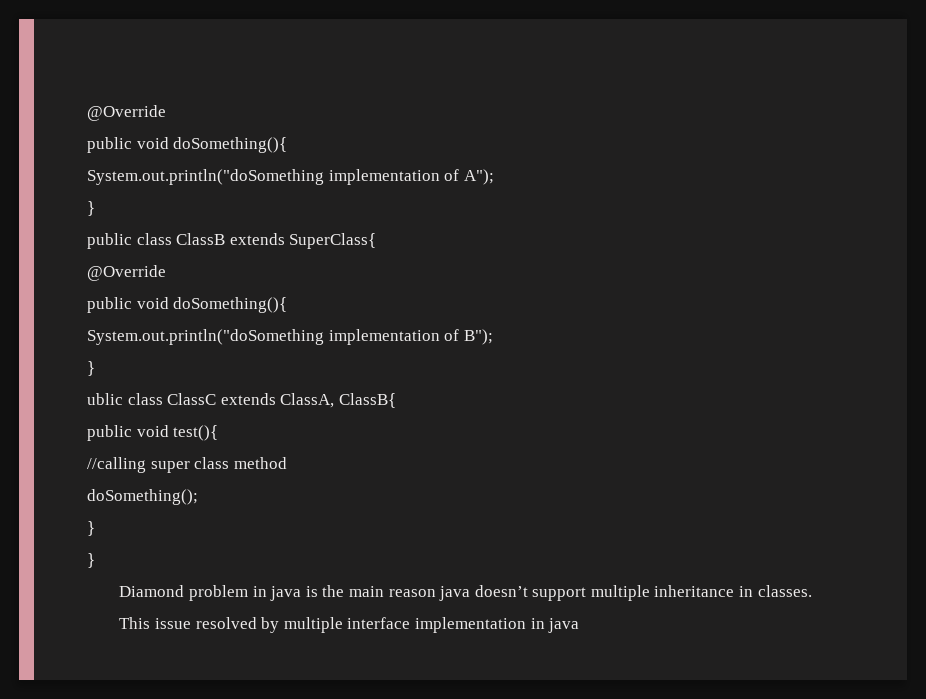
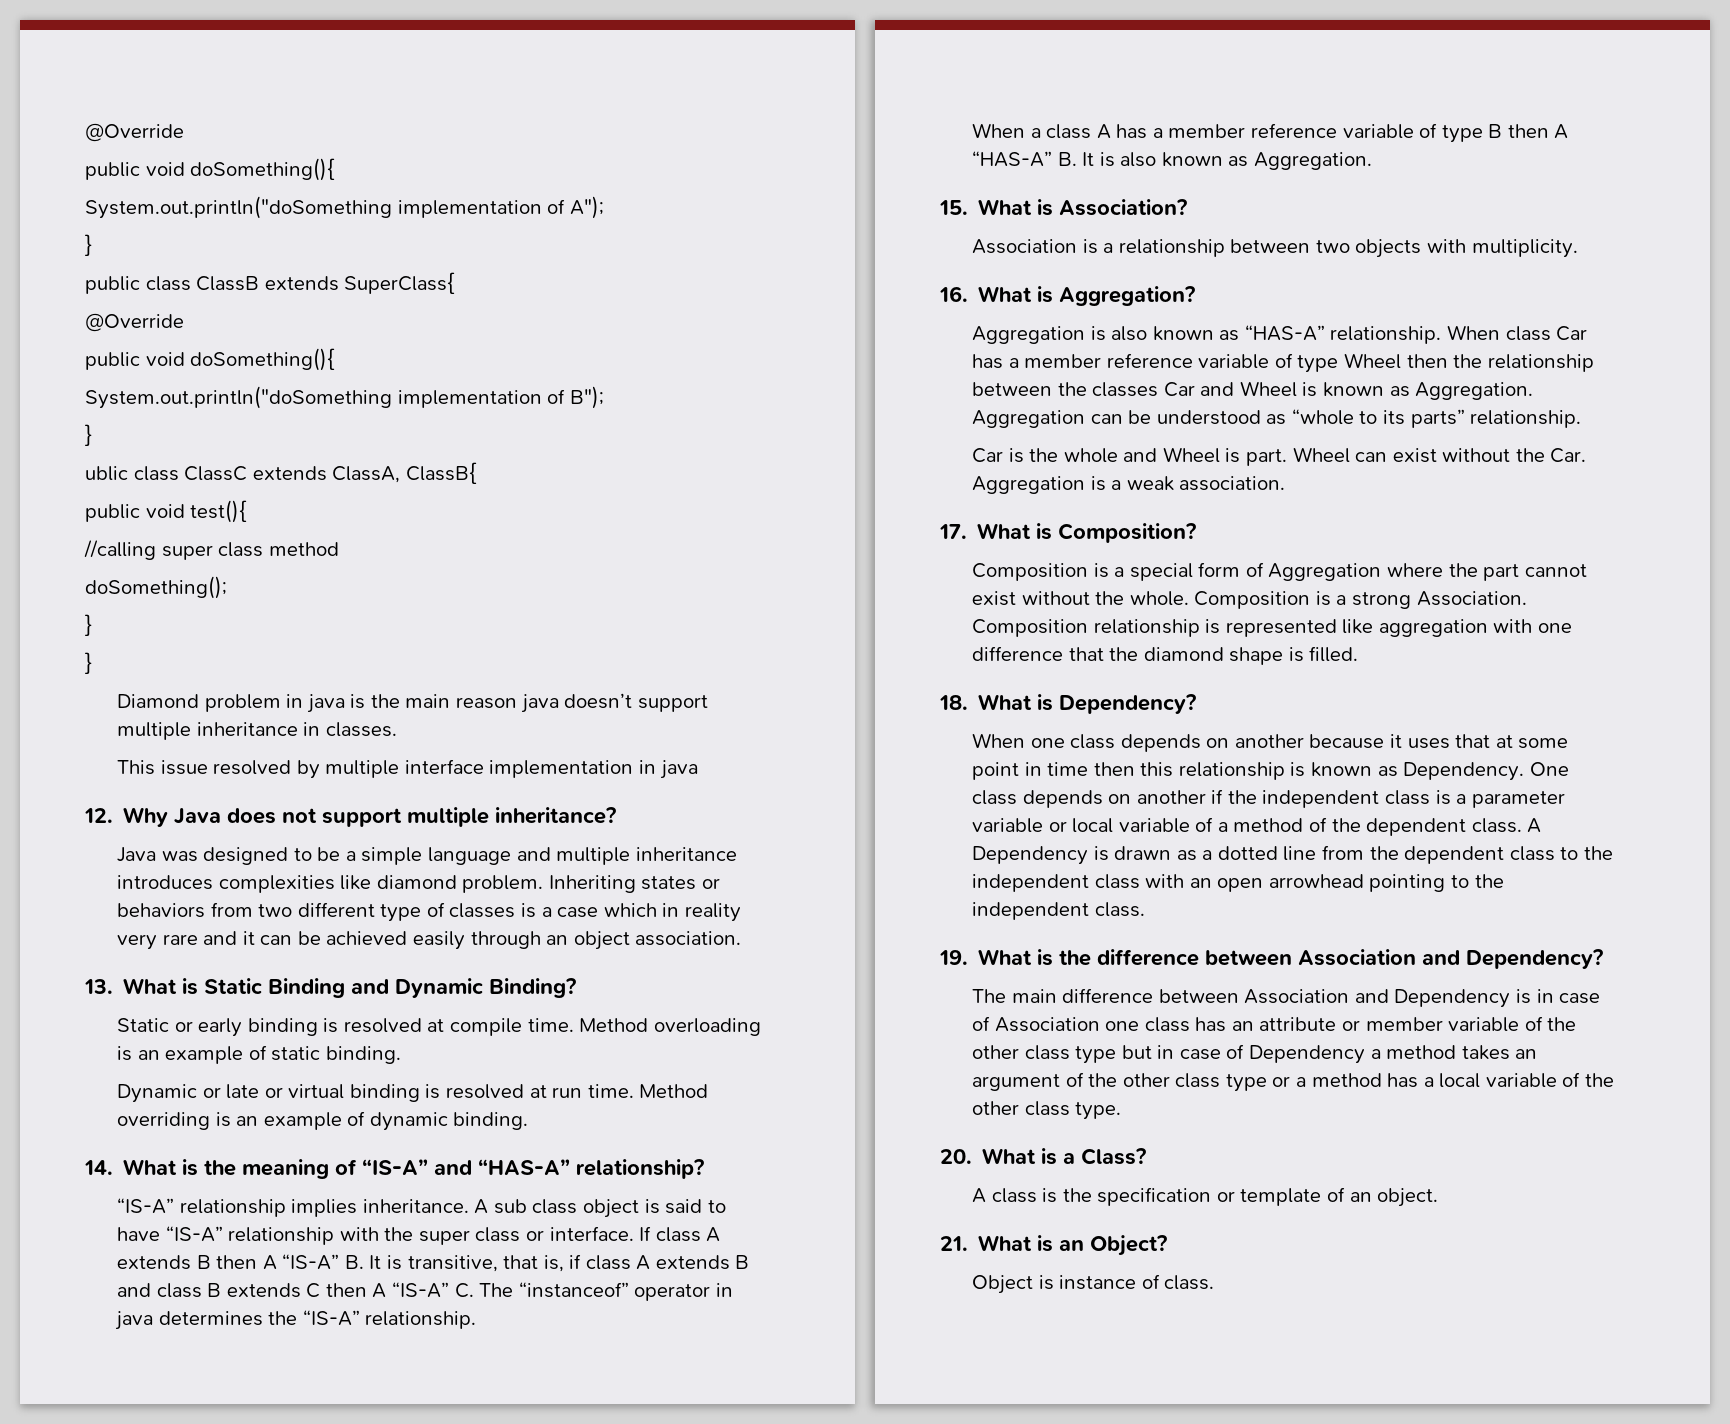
(580, 625) none -> [84,807,617,827] [117,847,737,865] [117,875,720,893] [117,902,741,922] [117,931,742,950] [84,978,577,998] [117,1018,761,1037] [117,1045,401,1064] [117,1084,709,1103] [117,1111,529,1131] [84,1159,705,1179] [117,1198,726,1218] [117,1226,721,1245] [117,1254,750,1272] [117,1282,733,1301] [115,1310,477,1330] [972,123,1569,143] [972,151,1372,170] [939,199,1188,216] [972,239,1578,258] [939,286,1196,306] [972,325,1588,344] [972,353,1594,373] [972,381,1534,400] [972,409,1582,428] [972,447,1587,466] [972,476,1286,494] [939,523,1197,543] [972,562,1587,581] [972,591,1527,609] [972,619,1572,637] [972,646,1359,665] [939,694,1197,714] [972,733,1569,752] [972,762,1569,781] [972,789,1565,808] [972,817,1542,836] [972,845,1613,865] [972,874,1504,892] [972,902,1145,920] [939,949,1604,969] [972,988,1601,1008] [972,1016,1577,1032] [972,1044,1538,1064] [972,1072,1614,1092] [972,1101,1122,1120] [940,1148,1147,1165] [972,1187,1439,1207] [940,1235,1168,1256] [972,1274,1215,1294] // 12. Why Java does not support multiple inheritance? // Java was designed to be a simple language and multiple inheritance introduces complexities like diamond problem. Inheriting states or behaviors from two different type of classes is a case which in reality very rare and it can be achieved easily through an object association. // 13. What is Static Binding and Dynamic Binding? // Static or early binding is resolved at compile time. Method overloading is an example of static binding. // Dynamic or late or virtual binding is resolved at run time. Method overriding is an example of dynamic binding. // 14. What is the meaning of “IS-A” and “HAS-A” relationship? // “IS-A” relationship implies inheritance. A sub class object is said to have “IS-A” relationship with the super class or interface. If class A extends B then A “IS-A” B. It is transitive, that is, if class A extends B and class B extends C then A “IS-A” C. The “instanceof” operator in java determines the “IS-A” relationship. // When a class A has a member reference variable of type B then A “HAS-A” B. It is also known as Aggregation. // 15. What is Association? // Association is a relationship between two objects with multiplicity. // 16. What is Aggregation? // Aggregation is also known as “HAS-A” relationship. When class Car has a member reference variable of type Wheel then the relationship between the classes Car and Wheel is known as Aggregation. Aggregation can be understood as “whole to its parts” relationship. // Car is the whole and Wheel is part. Wheel can exist without the Car. Aggregation is a weak association. // 17. What is Composition? // Composition is a special form of Aggregation where the part cannot exist without the whole. Composition is a strong Association. Composition relationship is represented like aggregation with one difference that the diamond shape is filled. // 18. What is Dependency? // When one class depends on another because it uses that at some point in time then this relationship is known as Dependency. One class depends on another if the independent class is a parameter variable or local variable of a method of the dependent class. A Dependency is drawn as a dotted line from the dependent class to the independent class with an open arrowhead pointing to the independent class. // 19. What is the difference between Association and Dependency? // The main difference between Association and Dependency is in case of Association one class has an attribute or member variable of the other class type but in case of Dependency a method takes an argument of the other class type or a method has a local variable of the other class type. // 20. What is a Class? // A class is the specification or template of an object. // 21. What is an Object? // Object is instance of class.

